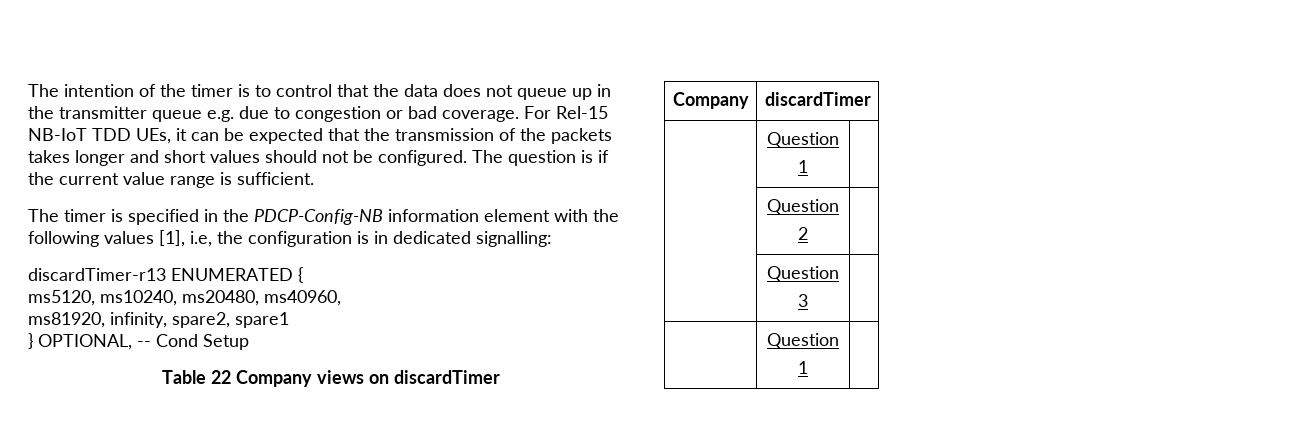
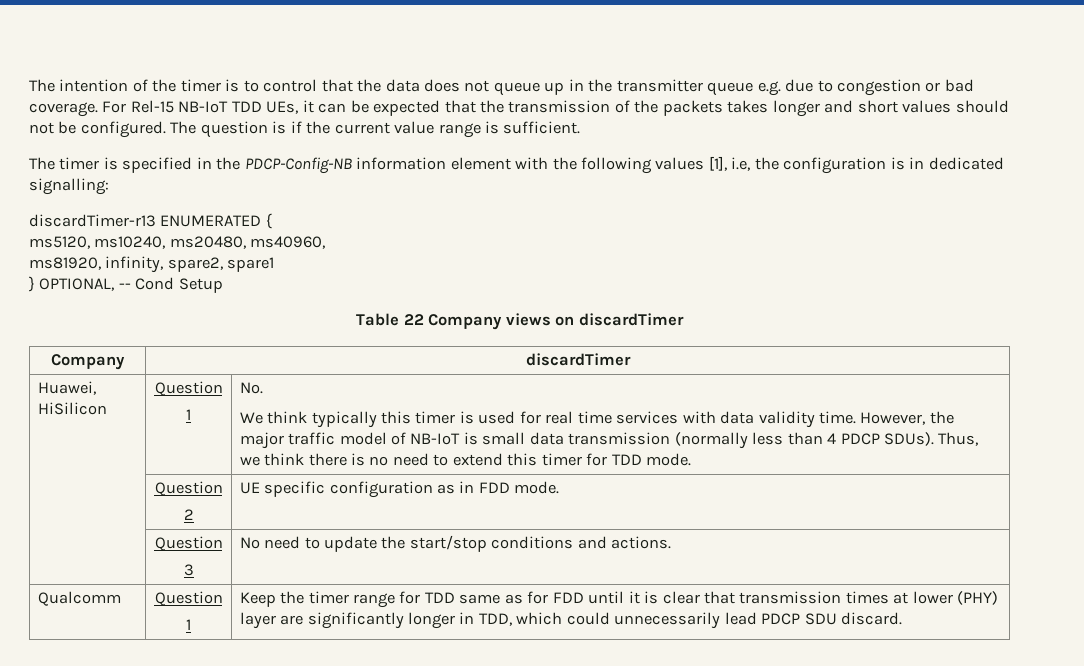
[767,132,839,148] [798,160,808,173] [767,199,839,215] [798,227,808,240] [767,266,839,282] [798,294,808,307] [767,333,839,349] [798,361,808,374] | Question // 1 | // | Question // 2 | // | Question // 3 | // | Question // 1 | -> [37,381,96,395] [37,402,107,415] [154,381,223,396] [186,409,192,420] [239,382,263,394] [239,411,954,428] [239,432,979,449] [239,453,692,466] [154,481,223,496] [183,509,194,520] [239,481,560,498] [154,536,223,551] [183,564,194,576] [239,535,672,552] [37,591,121,606] [154,591,223,606] [186,619,192,630] [239,591,999,608] [239,612,903,629] Huawei, HiSilicon | Question // 1 | No. // We think typically this timer is used for real time services with data validity time. However, the major traffic model of NB-IoT is small data transmission (normally less than 4 PDCP SDUs). Thus, we think there is no need to extend this timer for TDD mode. // | Question // 2 | UE specific configuration as in FDD mode. // | Question // 3 | No need to update the start/stop conditions and actions. // Qualcomm | Question // 1 | Keep the timer range for TDD same as for FDD until it is clear that transmission times at lower (PHY) layer are significantly longer in TDD, which could unnecessarily lead PDCP SDU discard.

